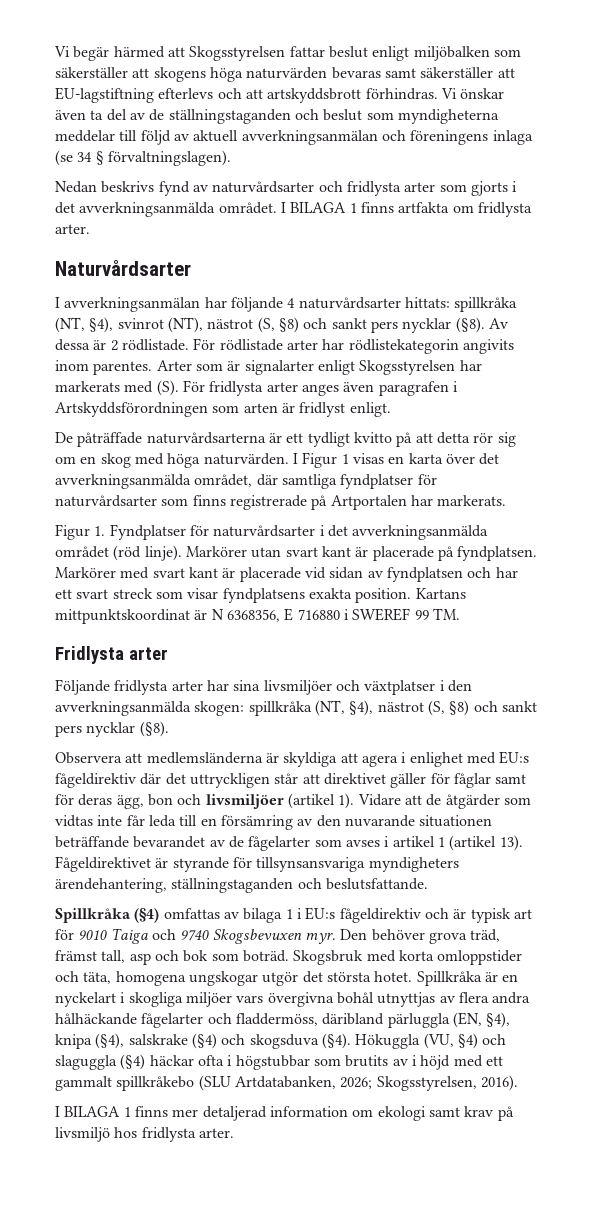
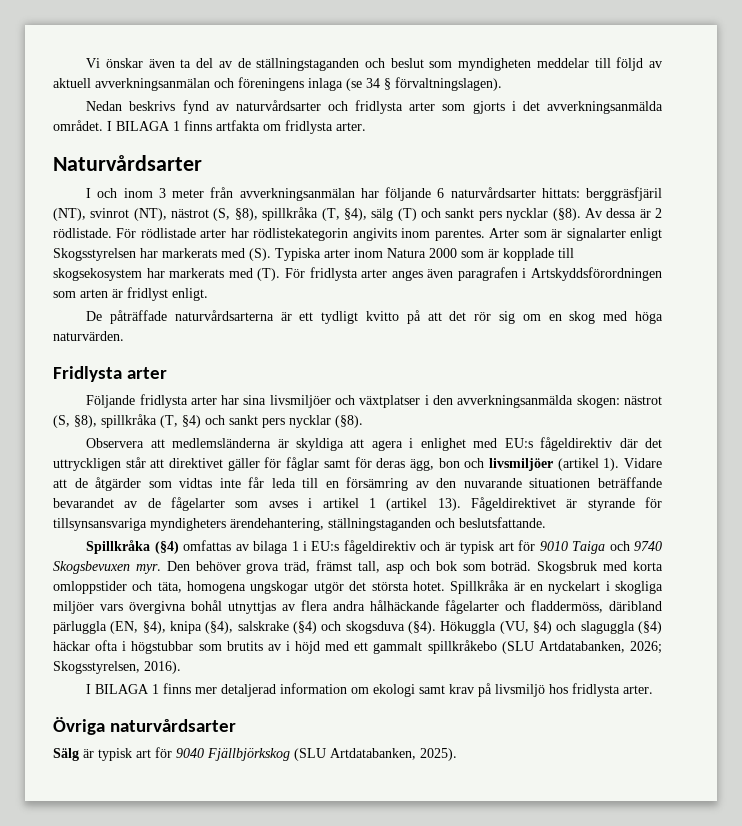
[54,46,521,61] [55,67,515,82] [55,87,457,103] Vi begär härmed att Skogsstyrelsen fattar beslut enligt miljöbalken som säkerställer att skogens höga naturvärden bevaras samt säkerställer att EU-lagstiftning efterlevs och att artskyddsbrott förhindras. Vi -> [86,58,101,68] Vi
[397,109,499,124] myndigheterna -> [458,58,532,71] myndigheten
(60, 302) none -> [97,187,234,198] och inom 3 meter från
[287,298,296,308] 4 -> [437,188,445,198] 6
[454,297,518,312] [55,317,114,333] spillkråka (NT, §4), -> [585,187,662,201] [53,208,86,221] berggräsfjäril (NT),
[278,317,299,333] §8) -> [234,207,417,221] §8), spillkråka (T, §4), sälg (T)
(179, 388) none -> [275,248,574,261] [53,268,281,281] Typiska arter inom Natura 2000 som är kopplade till skogsekosystem har markerats med (T).
[436,432,470,444] detta -> [449,311,467,321] det
[292,452,500,468] [55,474,437,489] [55,495,507,510] [55,524,489,540] [55,545,538,561] [55,567,518,582] [55,588,466,603] [55,608,460,624] I Figur 1 visas en karta över det avverkningsanmälda området, där samtliga fyndplatser för naturvårdsarter som finns registrerade på Artportalen har markerats. // Figur 1. Fyndplatser för naturvårdsarter i det avverkningsanmälda området (röd linje). Markörer utan svart kant är placerade på fyndplatsen. Markörer med svart kant är placerade vid sidan av fyndplatsen och har ett svart streck som visar fyndplatsens exakta position. Kartans mittpunktskoordinat är N 6368356, E 716880 i SWEREF 99 TM. -> (124, 336) none
[248,700,470,716] spillkråka (NT, §4), nästrot (S, §8) -> [624,396,663,405] [53,414,201,428] nästrot (S, §8), spillkråka (T, §4)
(234, 1133) none -> [53,717,237,735] [53,747,457,761] // Övriga naturvårdsarter // Sälg är typisk art för 9040 Fjällbjörkskog (SLU Artdatabanken, 2025).

